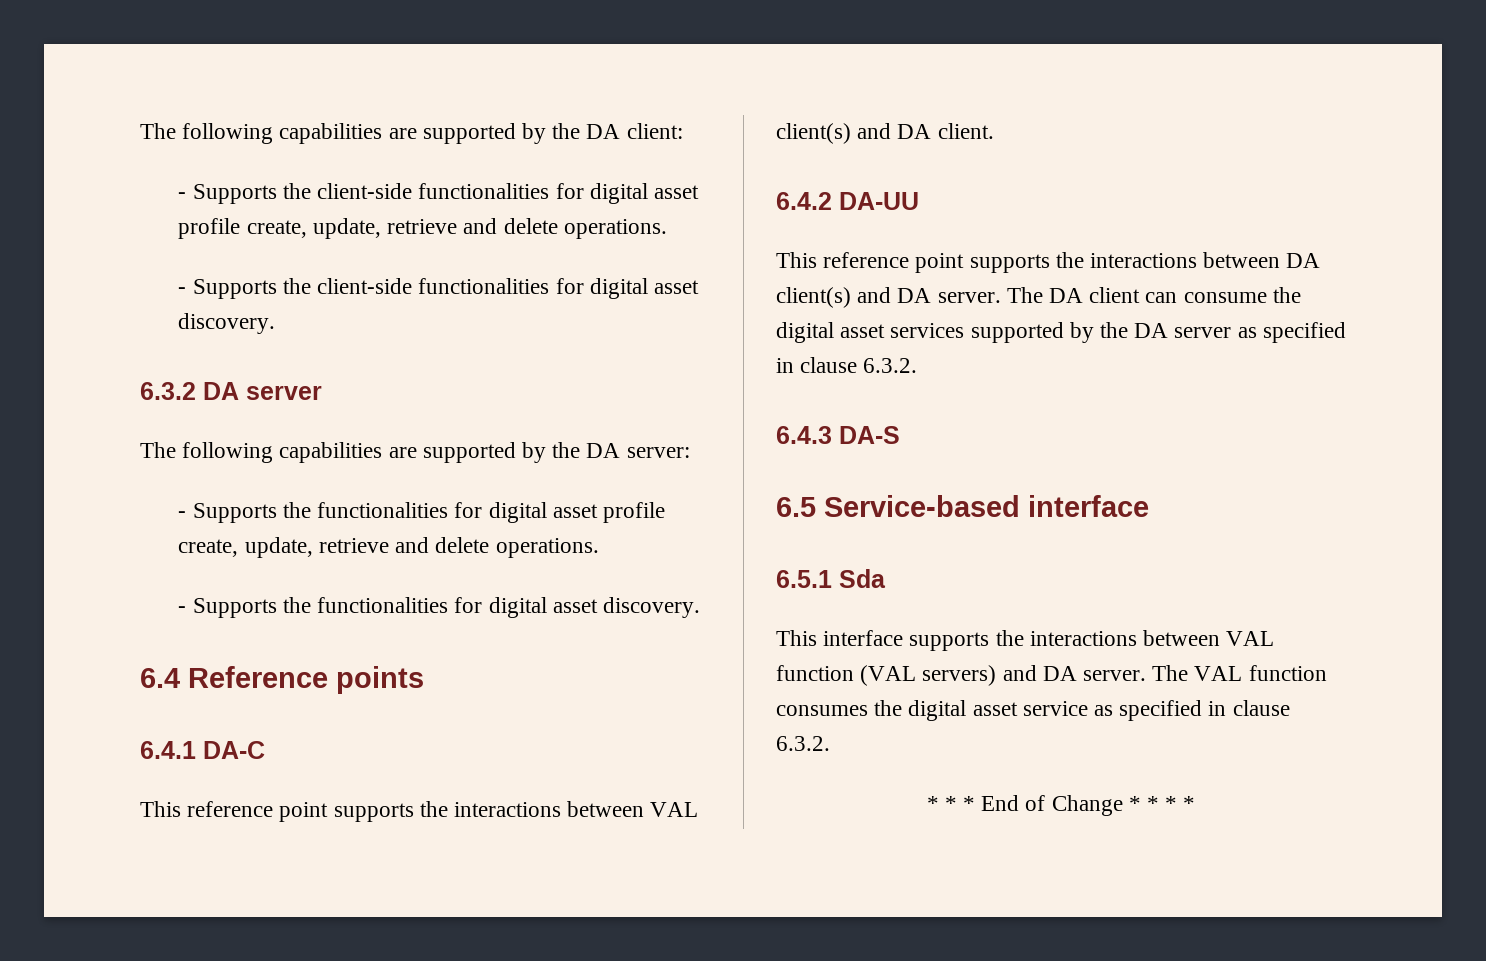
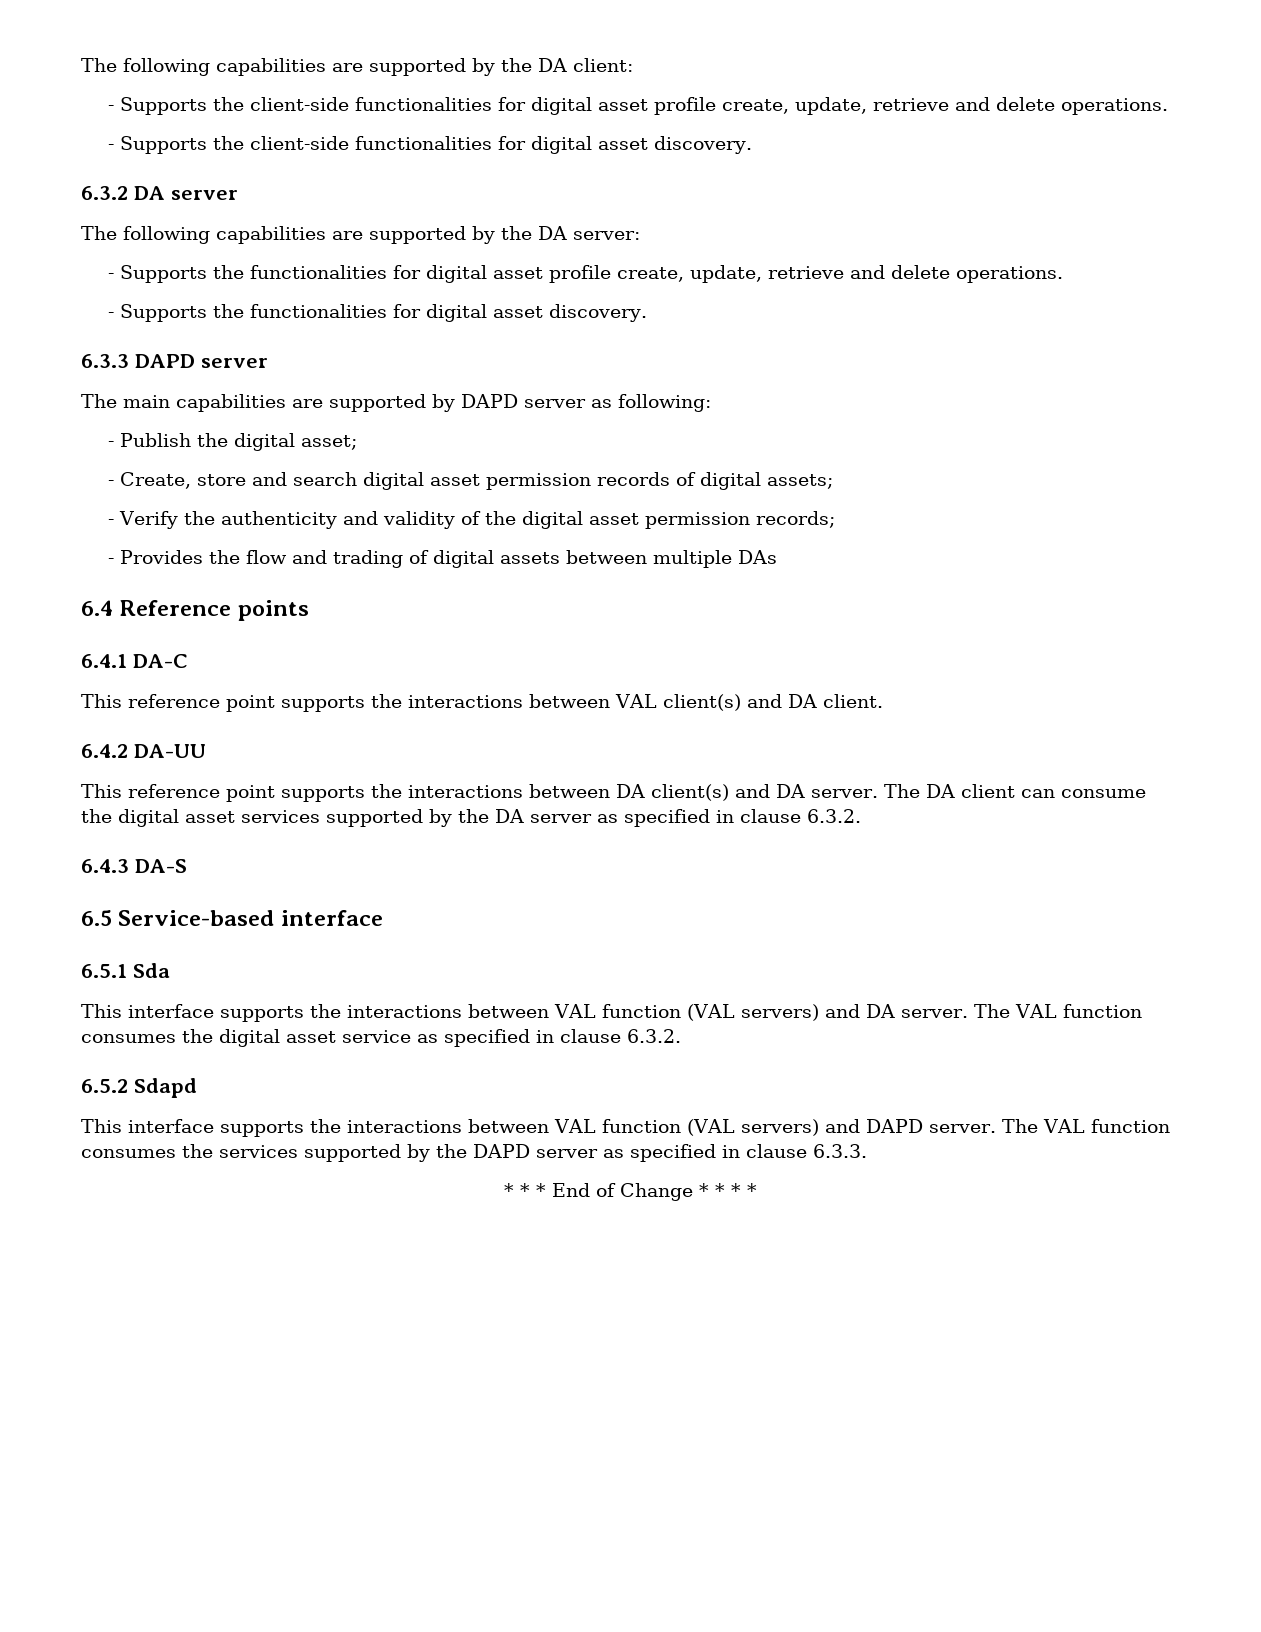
(700, 607) none -> [81,354,268,368] [81,394,711,412] [107,433,357,451] [107,472,833,490] [107,511,835,529] [107,550,777,568] // 6.3.3 DAPD server // The main capabilities are supported by DAPD server as following: // - Publish the digital asset; // - Create, store and search digital asset permission records of digital assets; // - Verify the authenticity and validity of the digital asset permission records; // - Provides the flow and trading of digital assets between multiple DAs
(830, 743) none -> [81,1078,197,1098] [81,1119,1170,1137] [81,1144,867,1162] // 6.5.2 Sdapd // This interface supports the interactions between VAL function (VAL servers) and DAPD server. The VAL function consumes the services supported by the DAPD server as specified in clause 6.3.3.

